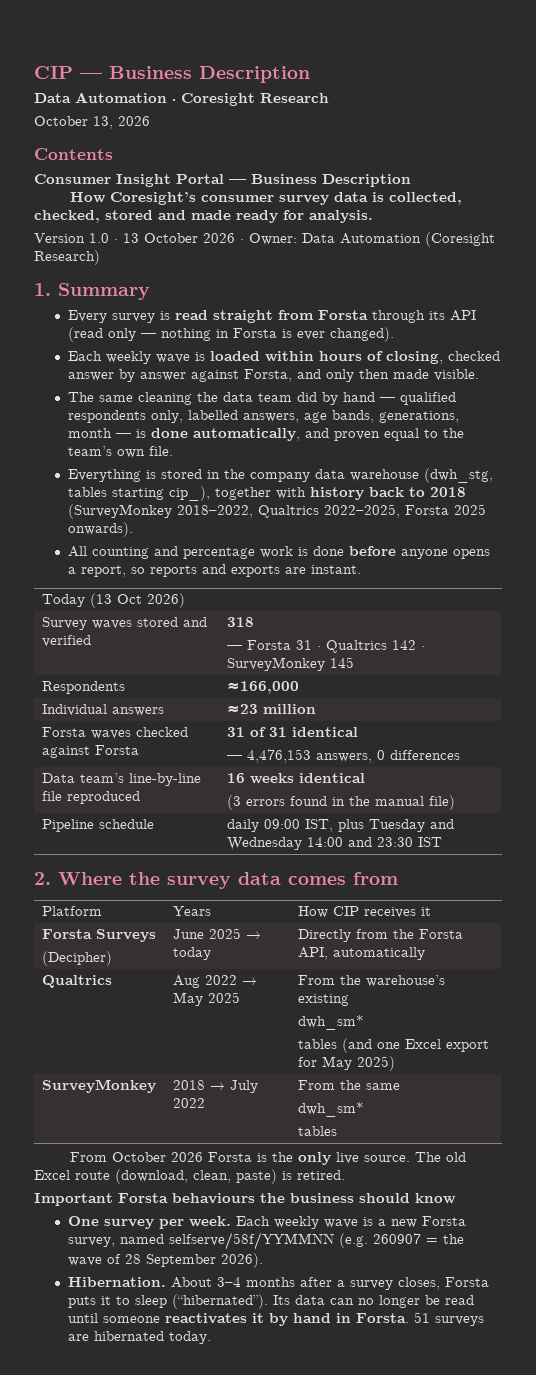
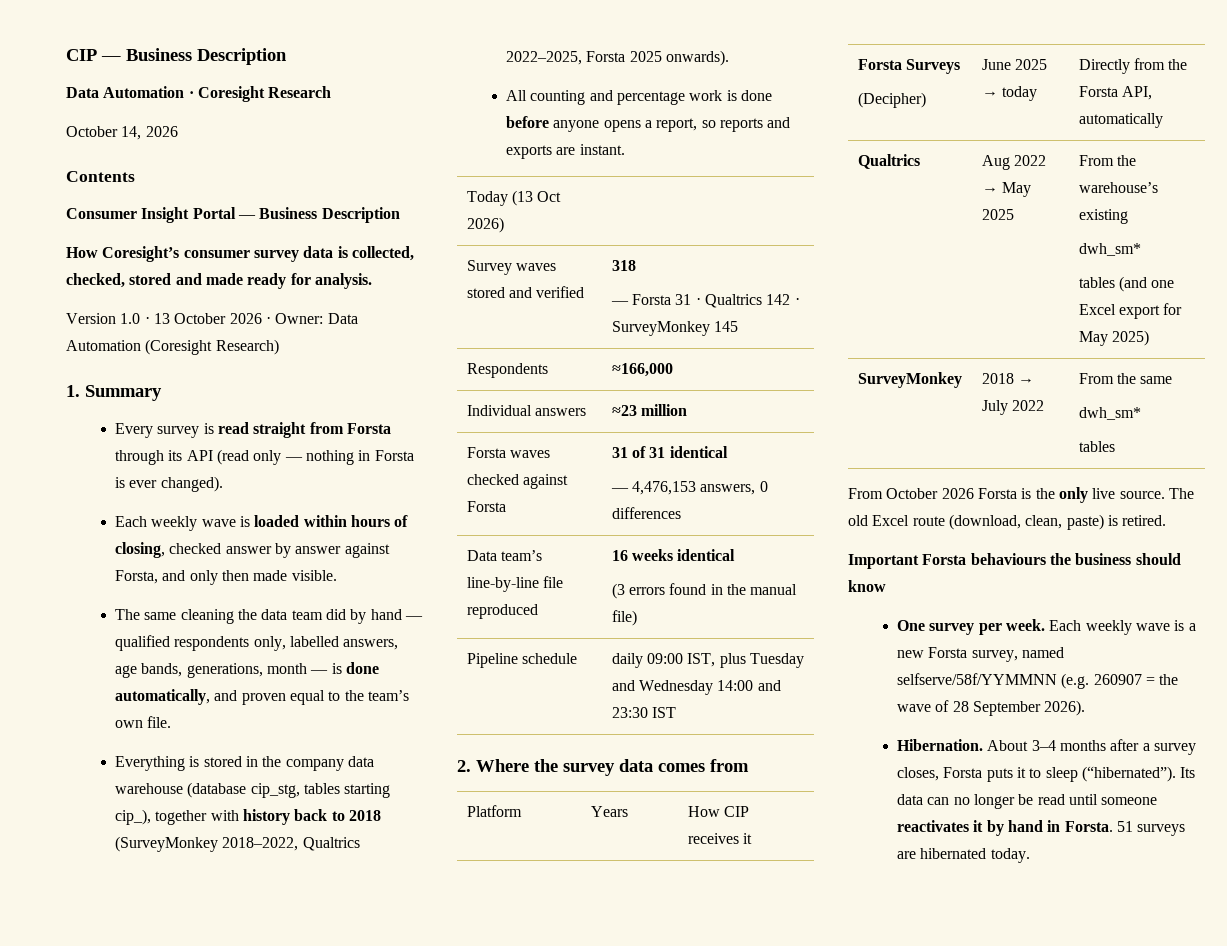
[93,116,113,129] 13, -> [121,126,142,140] 14,
[424,468,494,483] (dwh_stg, -> [187,782,300,798] (database cip_stg,

